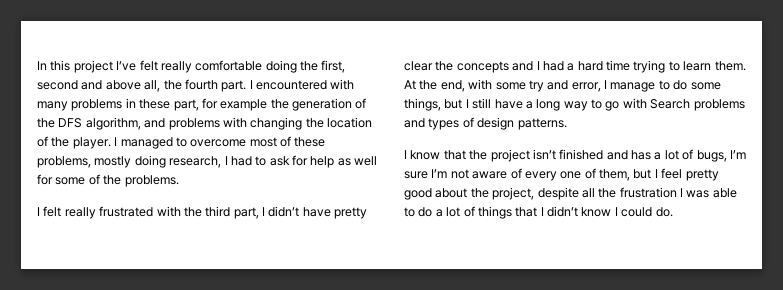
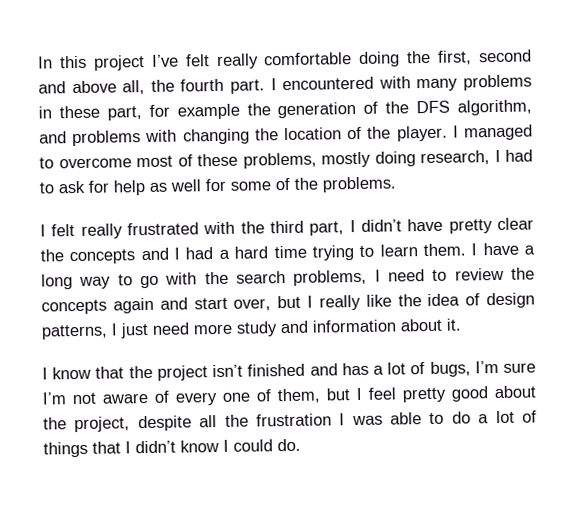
[404,79,721,92] [404,98,492,111] At the end, with some try and error, I manage to do some things, but I still -> [471,243,478,256] I
[650,99,745,111] [404,117,567,130] Search problems and types of design patterns. -> [204,267,535,286] [41,292,535,315] [41,318,461,340] the search problems, I need to review the concepts again and start over, but I really like the idea of design patterns, I just need more study and information about it.

